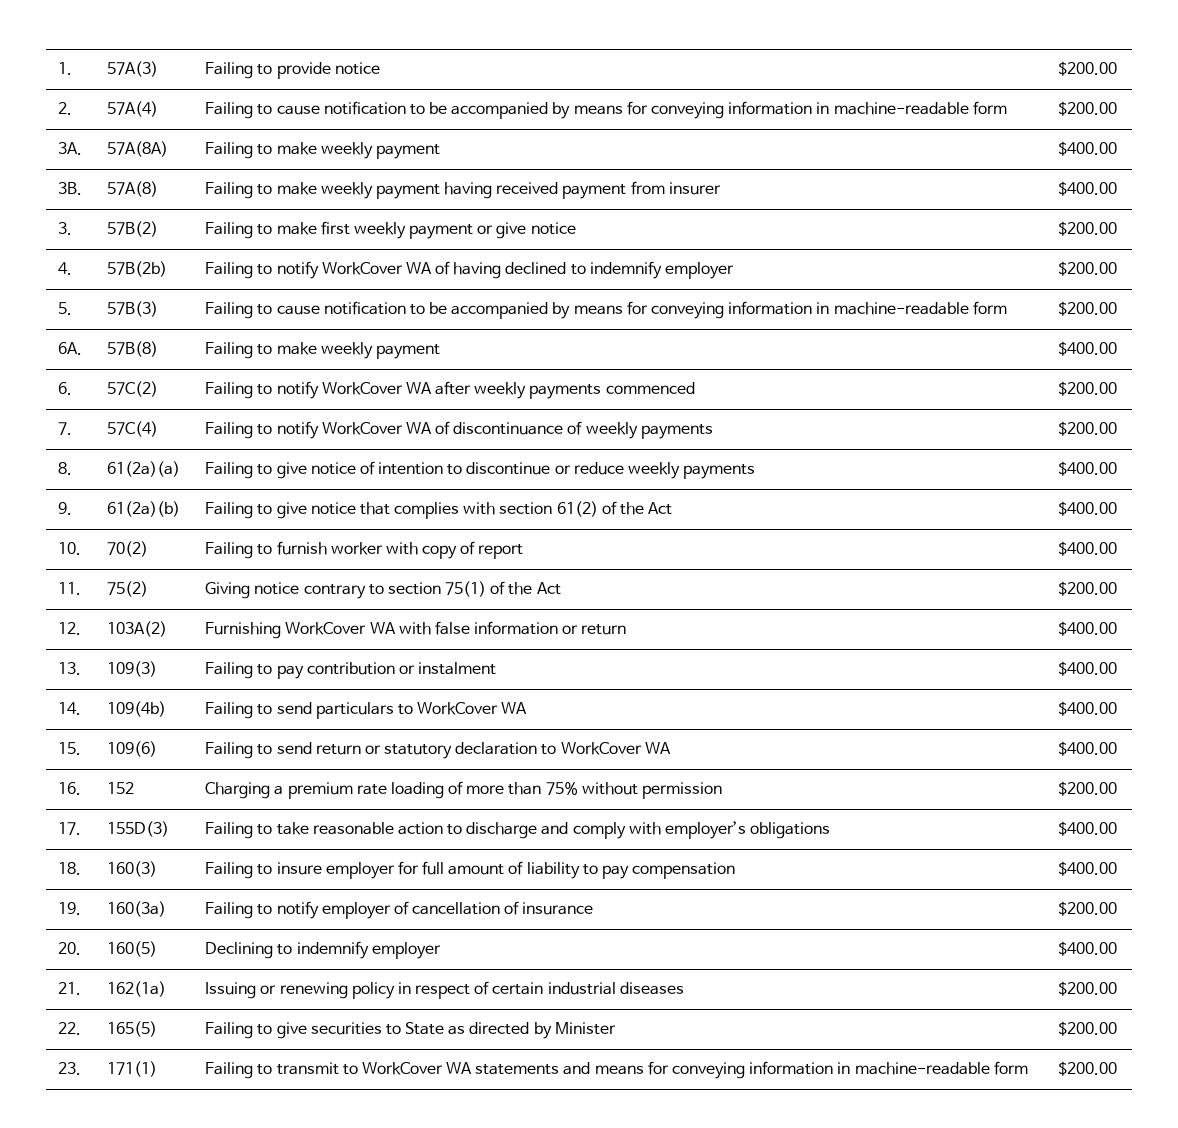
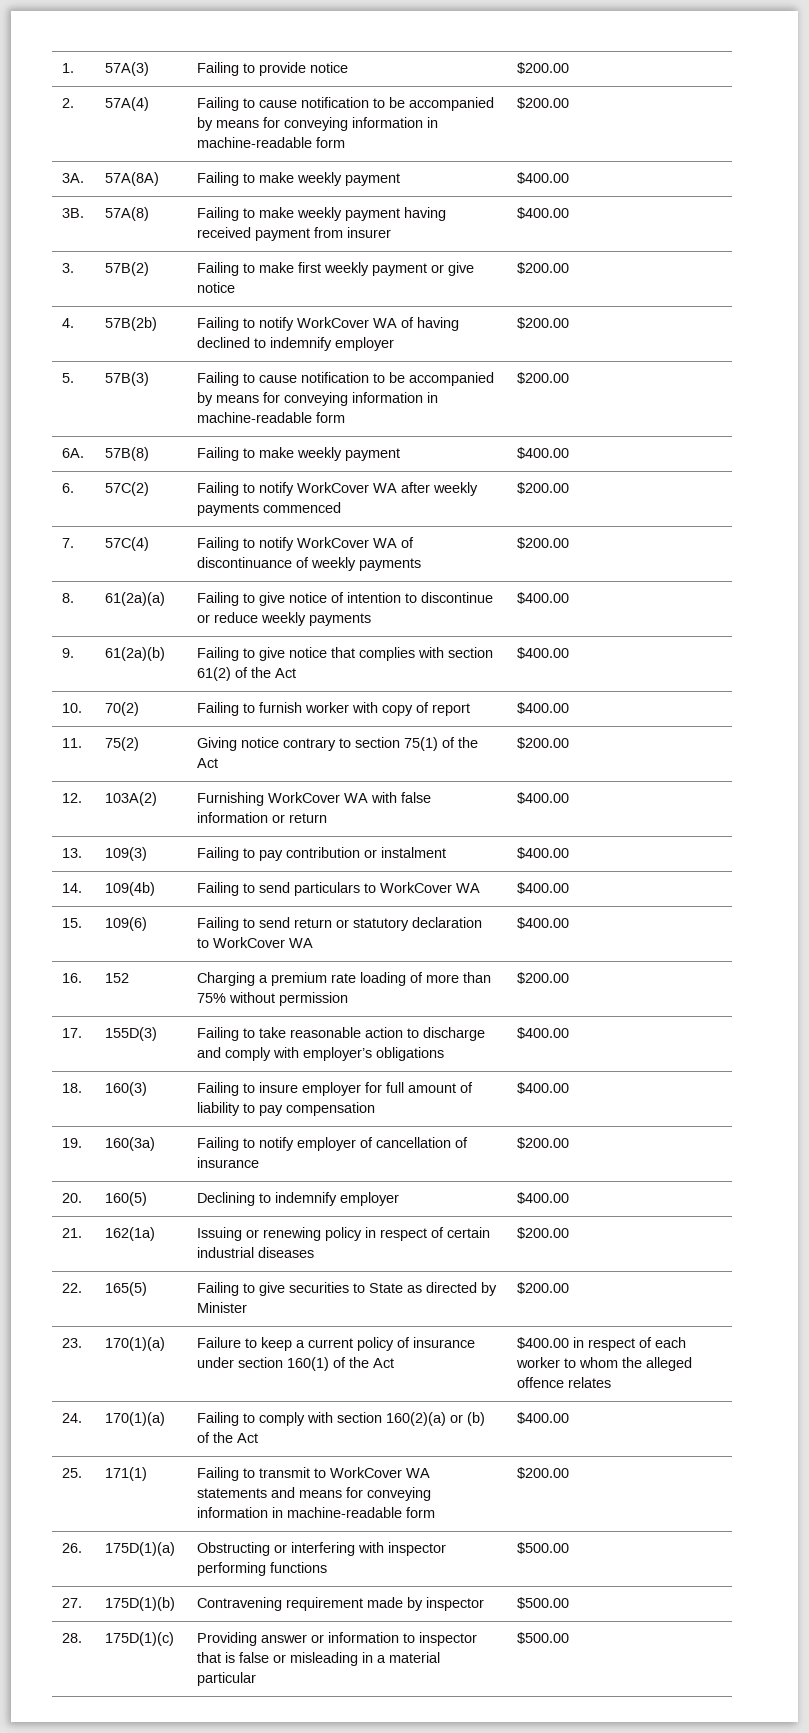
(82, 1068) none -> [105,1337,166,1351] [197,1337,476,1351] [197,1357,395,1371] [517,1337,687,1351] [516,1357,693,1371] [517,1377,612,1388] [62,1413,83,1423] [105,1412,166,1426] [197,1412,486,1426] [197,1432,259,1443] [517,1412,570,1424] [62,1468,83,1478] | 170(1)(a) | Failure to keep a current policy of insurance under section 160(1) of the Act | $400.00 in respect of each worker to whom the alleged offence relates // 24. | 170(1)(a) | Failing to comply with section 160(2)(a) or (b) of the Act | $400.00 // 25.
(1118, 1068) none -> [62,1543,83,1553] [105,1542,176,1556] [197,1542,447,1556] [197,1562,328,1576] [517,1542,570,1554] [62,1598,83,1608] [105,1597,176,1611] [197,1597,485,1611] [517,1597,570,1609] [62,1633,83,1643] [105,1632,175,1646] [197,1632,478,1646] [197,1652,441,1666] [197,1672,257,1686] [517,1632,570,1644] // 26. | 175D(1)(a) | Obstructing or interfering with inspector performing functions | $500.00 // 27. | 175D(1)(b) | Contravening requirement made by inspector | $500.00 // 28. | 175D(1)(c) | Providing answer or information to inspector that is false or misleading in a material particular | $500.00

